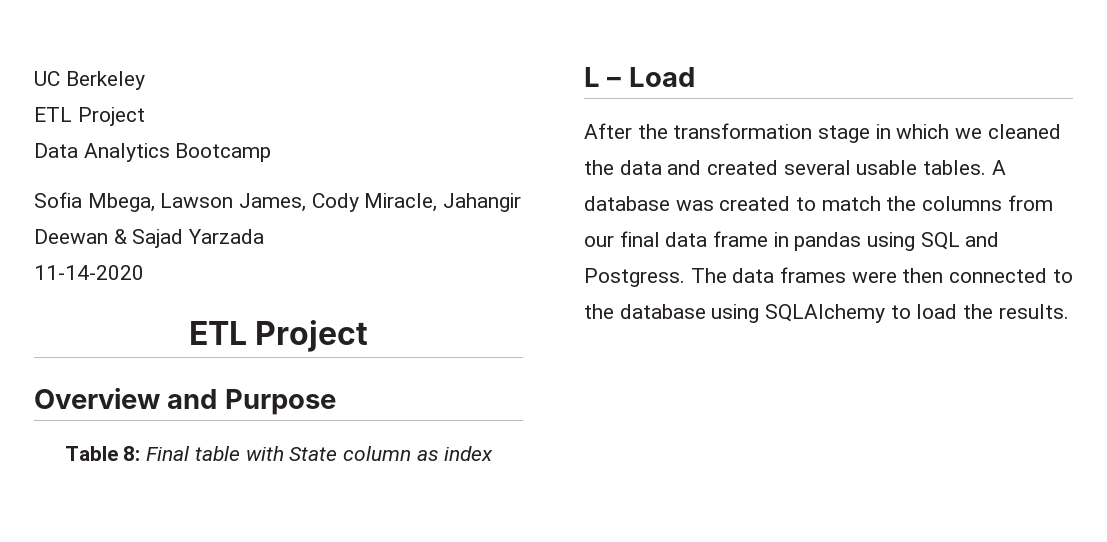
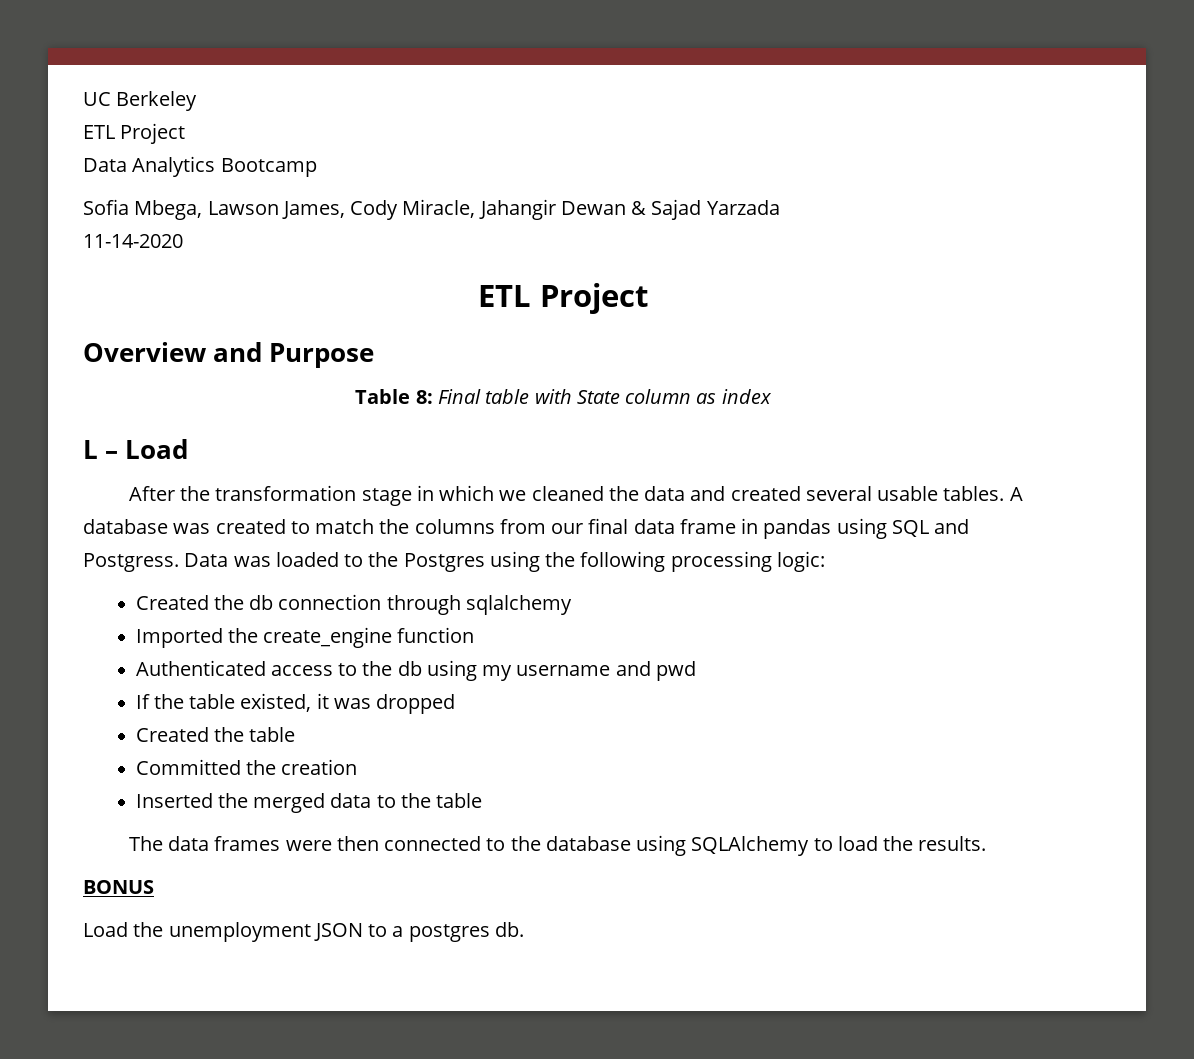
[34,229,108,244] Deewan -> [560,201,626,215] Dewan
(685, 277) none -> [184,551,825,572] [135,594,572,615] [135,627,475,648] [135,660,697,681] [135,693,456,714] [135,727,296,742] [135,759,358,775] [135,793,483,813] Data was loaded to the Postgres using the following processing logic: // Created the db connection through sqlalchemy // Imported the create_engine function // Authenticated access to the db using my username and pwd // If the table existed, it was dropped // Created the table // Committed the creation // Inserted the merged data to the table //
(1069, 311) none -> [83,880,154,894] [83,922,524,942] // BONUS // Load the unemployment JSON to a postgres db.

